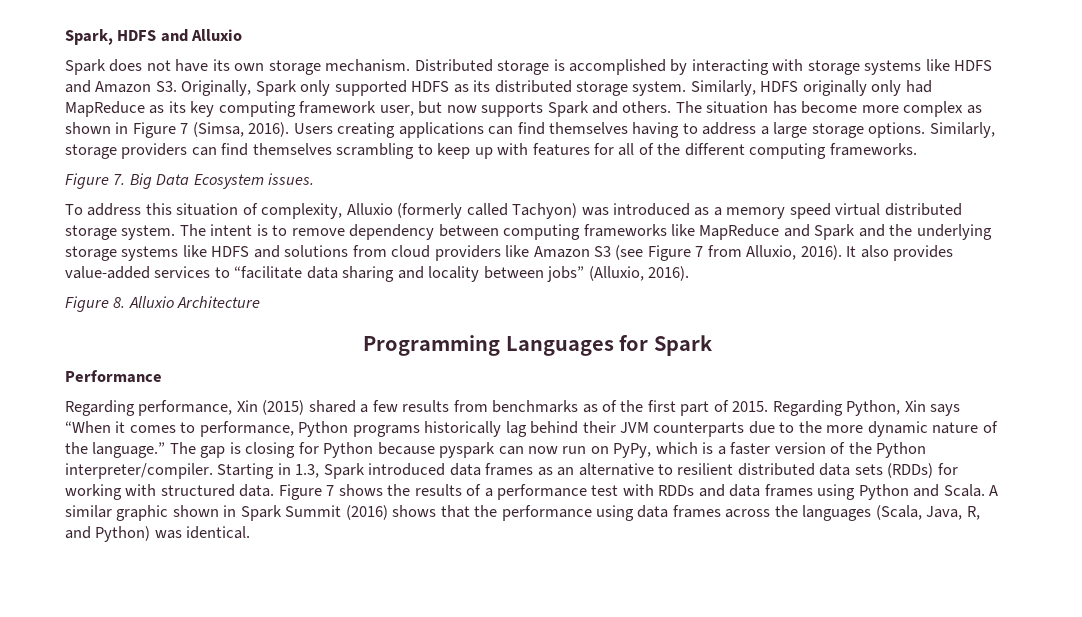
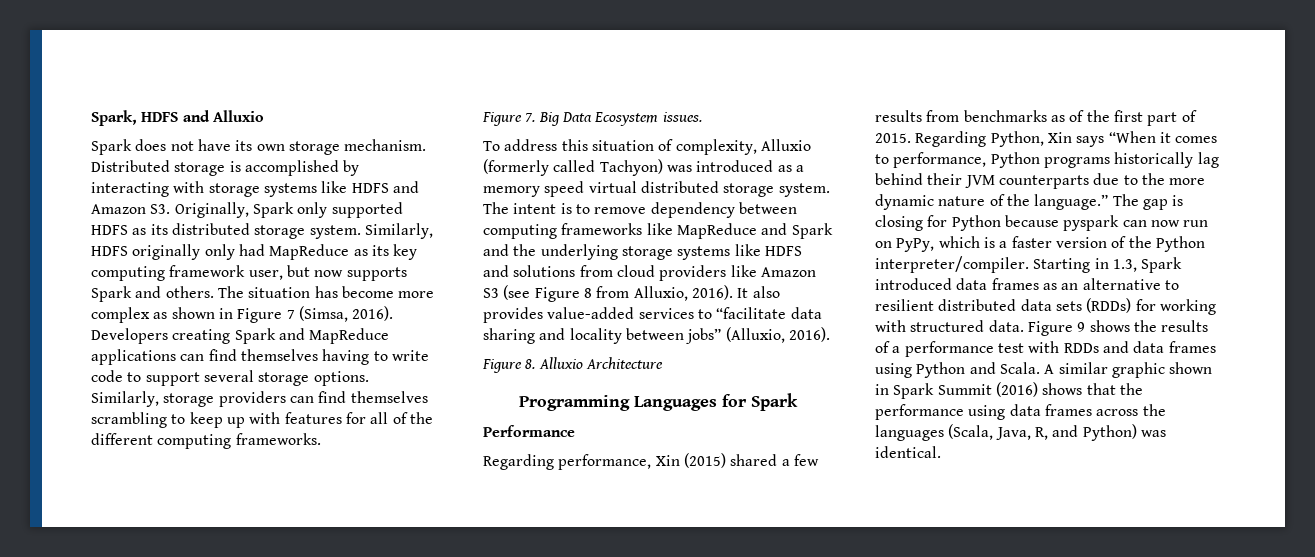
[293,122,396,138] Users creating -> [91,328,390,344] Developers creating Spark and MapReduce
[702,122,808,138] address a large -> [391,350,429,361] [91,370,254,386] write code to support several
[695,246,704,257] 7 -> [583,288,592,298] 8
[326,485,335,496] 7 -> [1077,322,1086,332] 9

